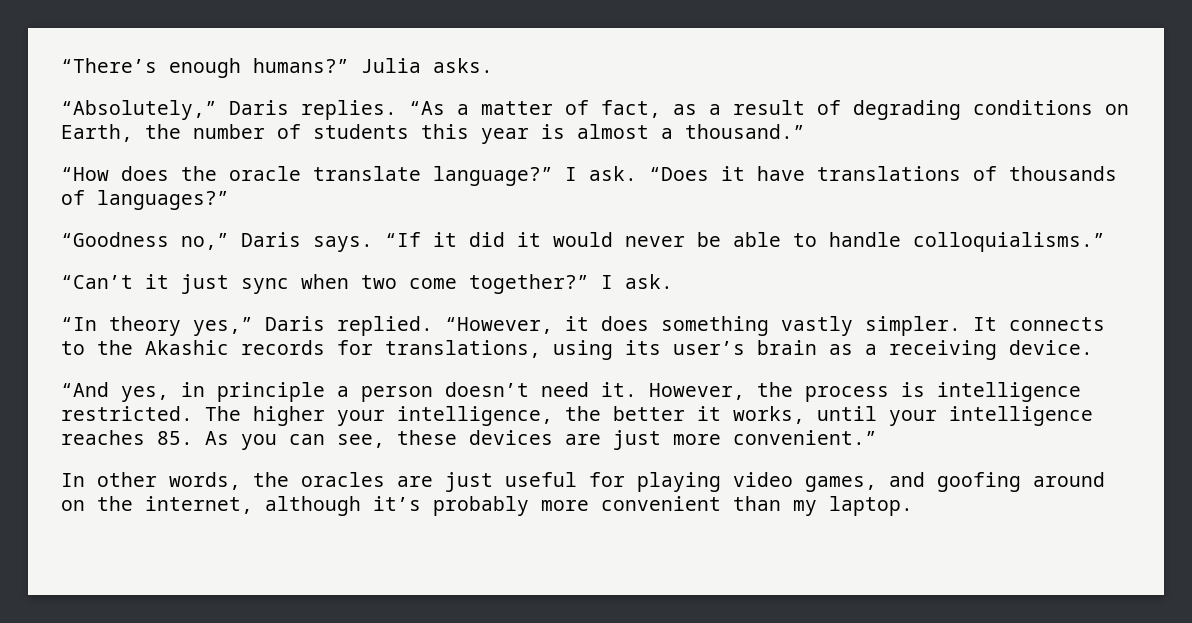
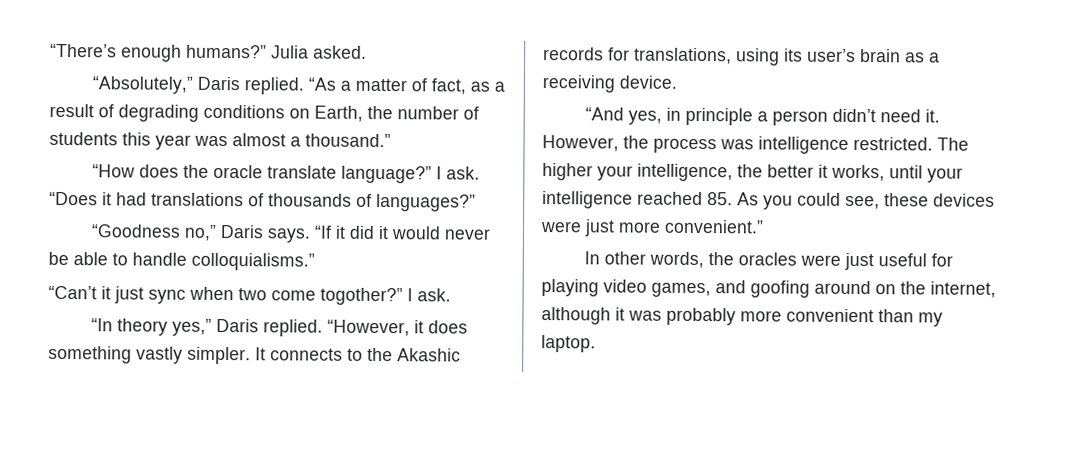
[433,58,493,73] asks. -> [313,45,367,59] asked.
[301,100,397,120] replies. -> [243,77,304,95] replied.
[541,124,565,139] is -> [194,135,228,147] was
[757,166,805,181] have -> [116,192,147,206] had
[469,274,589,294] together?” -> [320,287,403,306] togother?”
[445,382,529,397] doesn’t -> [831,108,876,123] didn’t
[901,382,925,397] is -> [720,139,754,150] was
[61,430,145,445] reaches -> [637,191,703,206] reached
[289,434,325,445] can -> [797,192,841,206] could
[565,434,601,445] are -> [540,221,582,233] were
[397,476,433,487] are -> [799,254,841,266] were
[373,496,421,511] it’s -> [615,307,662,321] it was

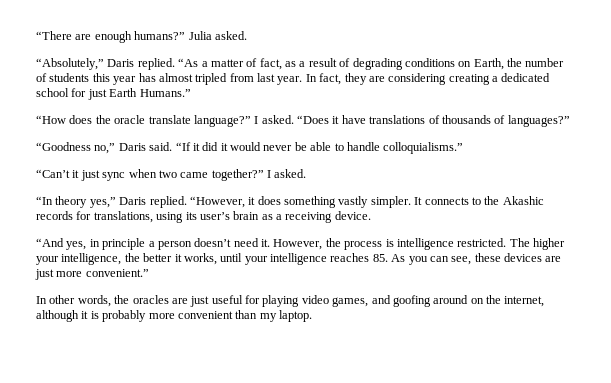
[50,43,117,58] “There’s -> [36,31,92,40] “There are
[194,133,391,148] was almost a thousand.” -> [138,73,551,85] [36,88,191,100] has almost tripled from last year. In fact, they are considering creating a dedicated school for just Earth Humans.”
[445,166,480,180] ask. -> [261,115,294,124] asked.
[116,192,147,206] had -> [341,115,366,124] have
[266,228,310,243] says. -> [149,142,173,151] said.
[271,287,451,306] come togother?” I ask. -> [180,169,307,181] came together?” I asked.
[831,108,876,123] didn’t -> [194,238,232,247] doesn’t
[720,139,754,150] was -> [385,239,394,247] is
[637,191,703,206] reached -> [330,253,370,262] reaches
[797,192,841,206] could -> [429,256,449,262] can
[540,221,582,233] were -> [545,256,562,262] are
[799,254,841,266] were -> [171,298,188,304] are
[628,310,662,321] was -> [90,311,99,319] is

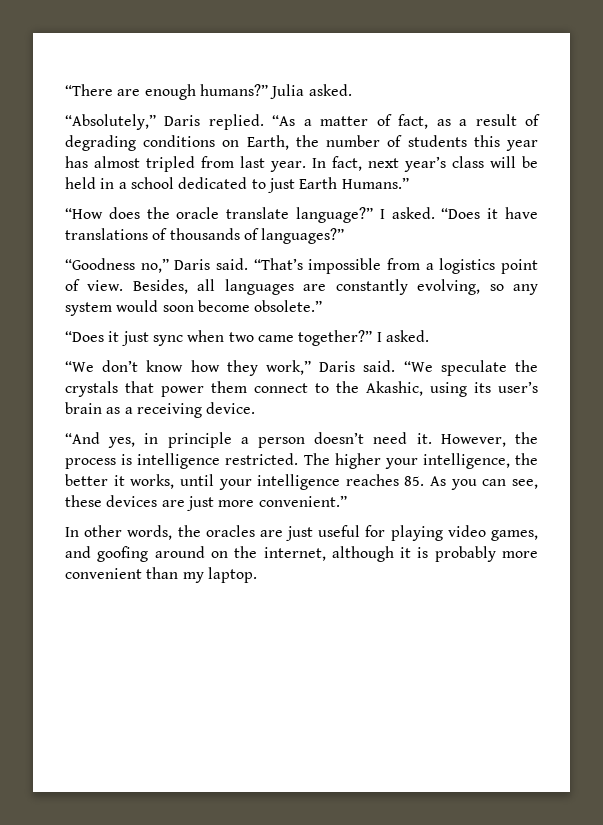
[344,73,551,85] [36,88,87,97] they are considering creating a dedicated school for -> [368,156,538,172] [65,177,266,189] next year’s class will be held in a school dedicated to
[175,142,464,154] [36,169,70,178] “If it did it would never be able to handle colloquialisms.” // “Can’t -> [253,258,538,274] [65,279,539,295] [65,300,323,316] [65,331,104,342] “That’s impossible from a logistics point of view. Besides, all languages are constantly evolving, so any system would soon become obsolete.” // “Does
[36,196,544,208] [36,211,153,223] “In theory yes,” Daris replied. “However, it does something vastly simpler. It connects to the Akashic records for translations, -> [65,360,538,376] [65,381,423,397] “We don’t know how they work,” Daris said. “We speculate the crystals that power them connect to the Akashic,

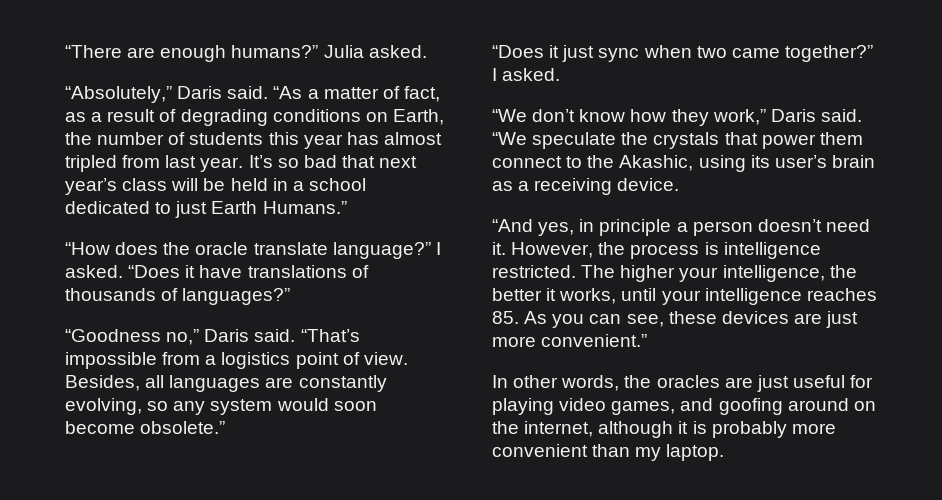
[208,114,264,130] replied. -> [227,86,269,99] said.
[312,156,362,171] In fact, -> [248,155,375,168] It’s so bad that

